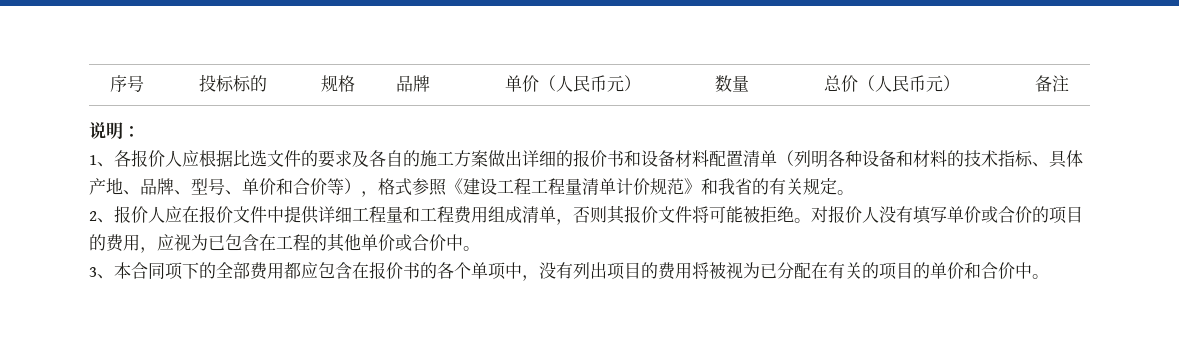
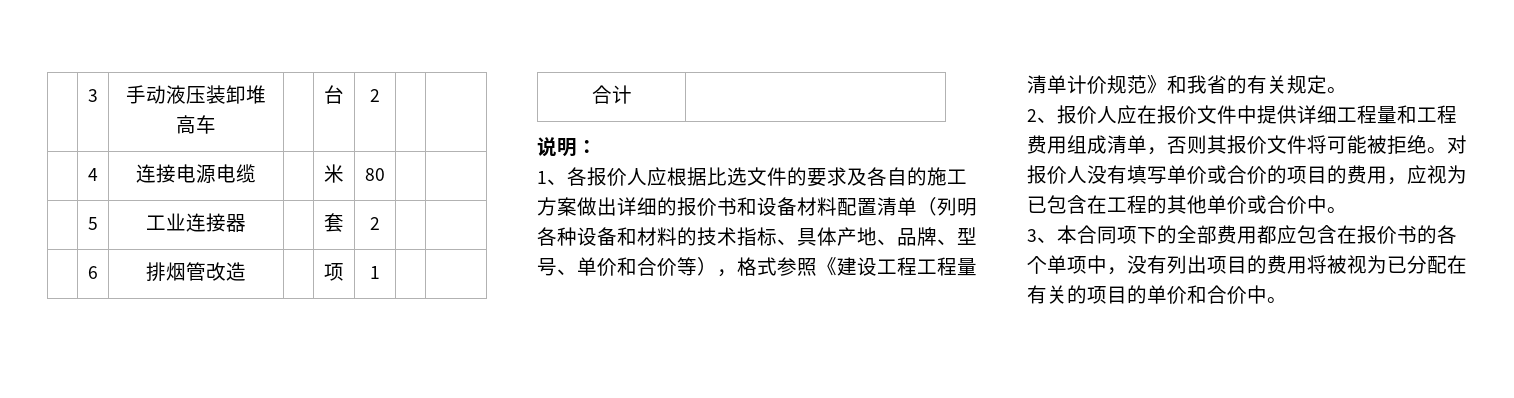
[110,75,144,92] [198,74,267,92] [321,75,355,92] [396,75,430,92] [504,75,641,92] [715,75,749,92] [823,75,960,92] [1034,75,1069,92] 序号 | 投标标的 | 规格 | 品牌 | 单价（人民币元） | 数量 | 总价（人民币元） | 备注 -> [88,89,98,102] [126,85,266,104] [176,115,216,134] [324,85,344,104] [370,89,380,102] [88,168,98,181] [136,164,256,184] [324,164,344,183] [365,168,385,181] [88,217,98,230] [146,213,246,232] [324,213,344,232] [370,217,380,230] [88,266,98,279] [146,262,246,282] [324,263,344,281] [370,266,380,279] [591,85,632,104] | 3 | 手动液压装卸堆高车 | | 台 | 2 | | // | 4 | 连接电源电缆 | | 米 | 80 | | // | 5 | 工业连接器 | | 套 | 2 | | // | 6 | 排烟管改造 | | 项 | 1 | | // 合计 |

